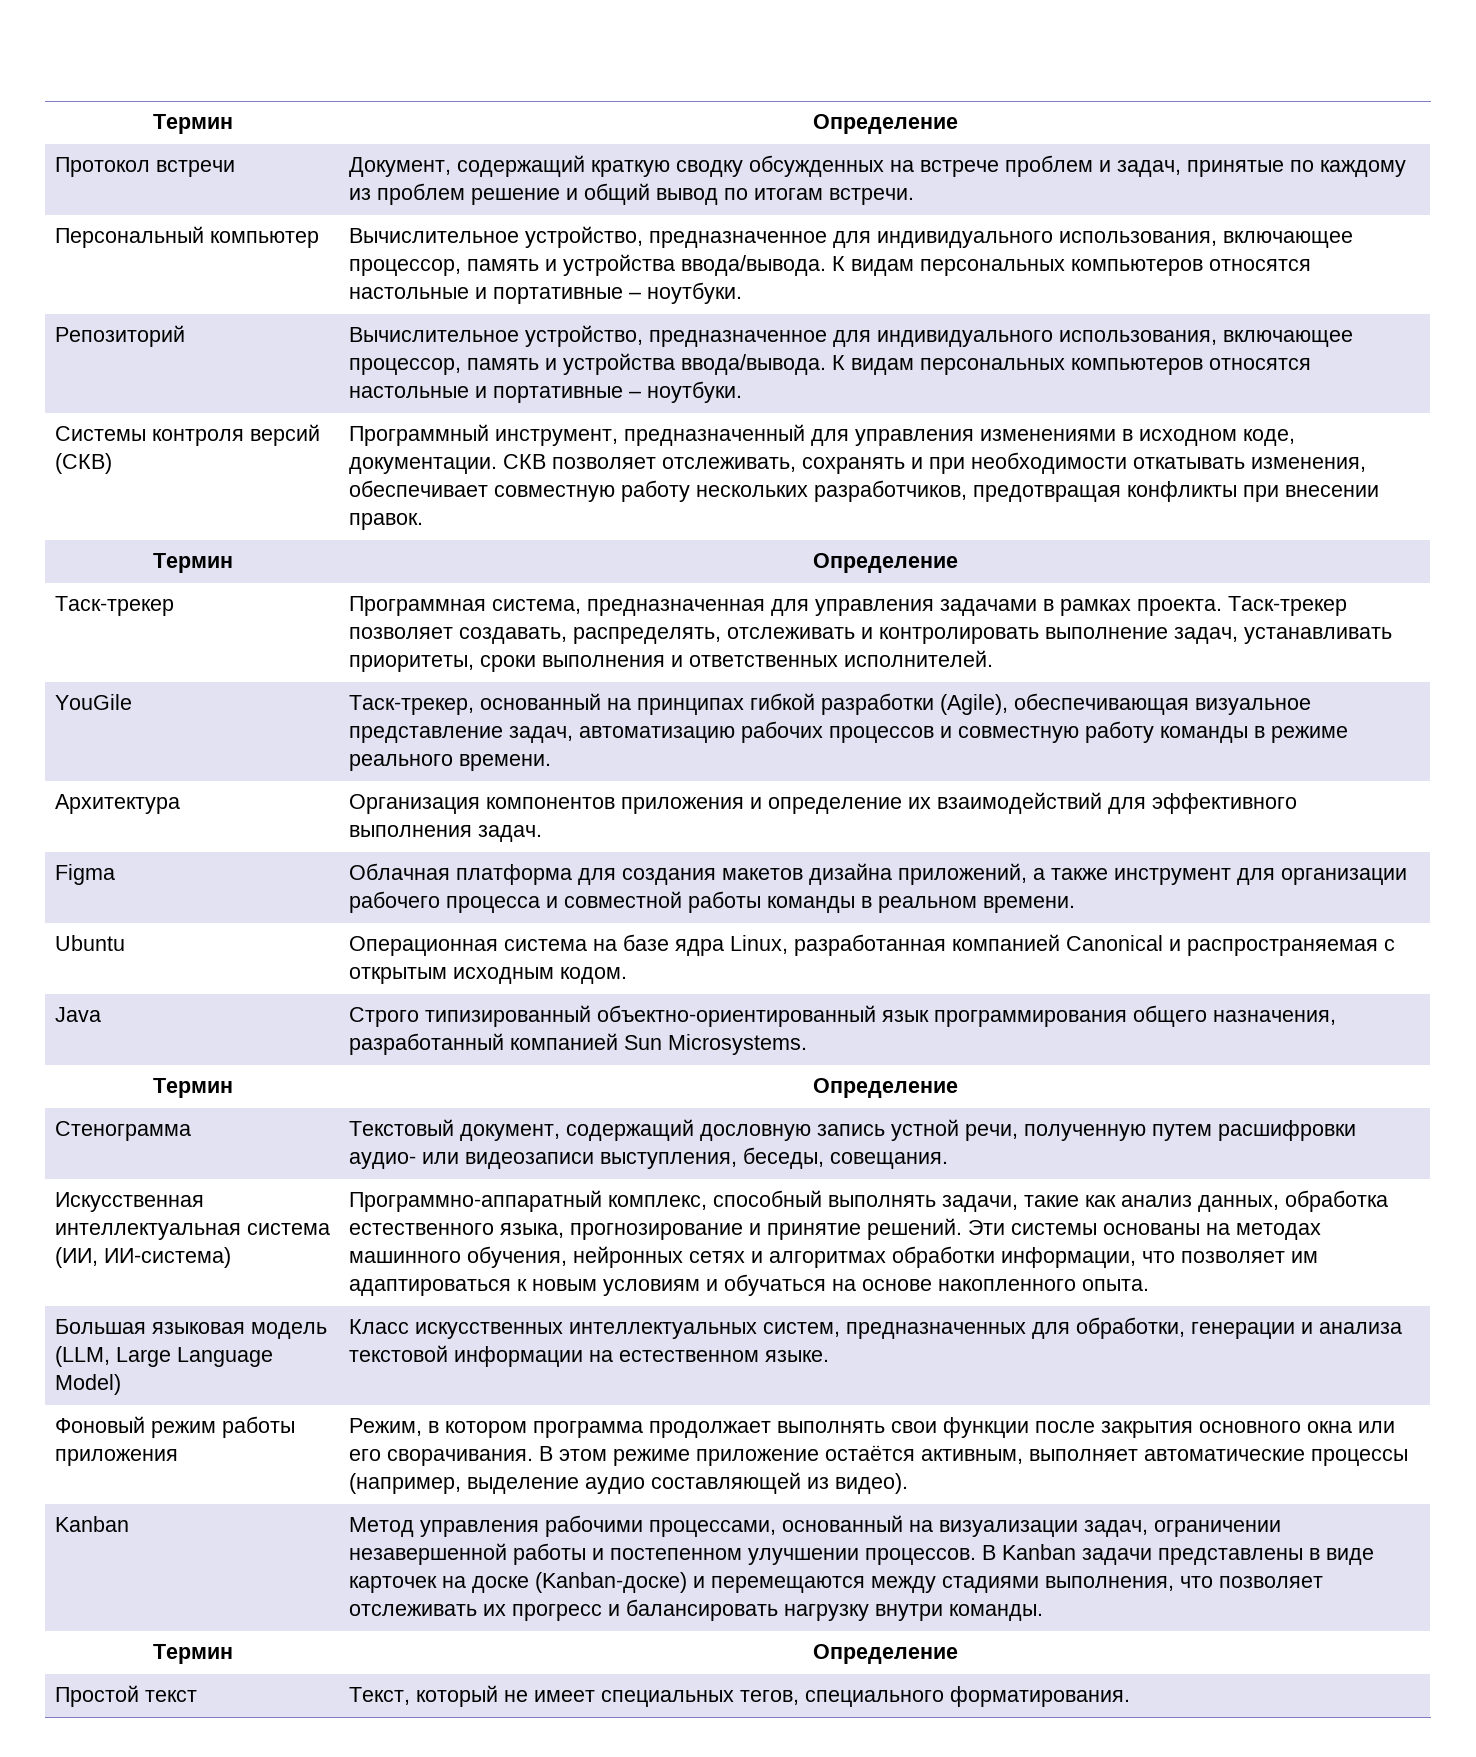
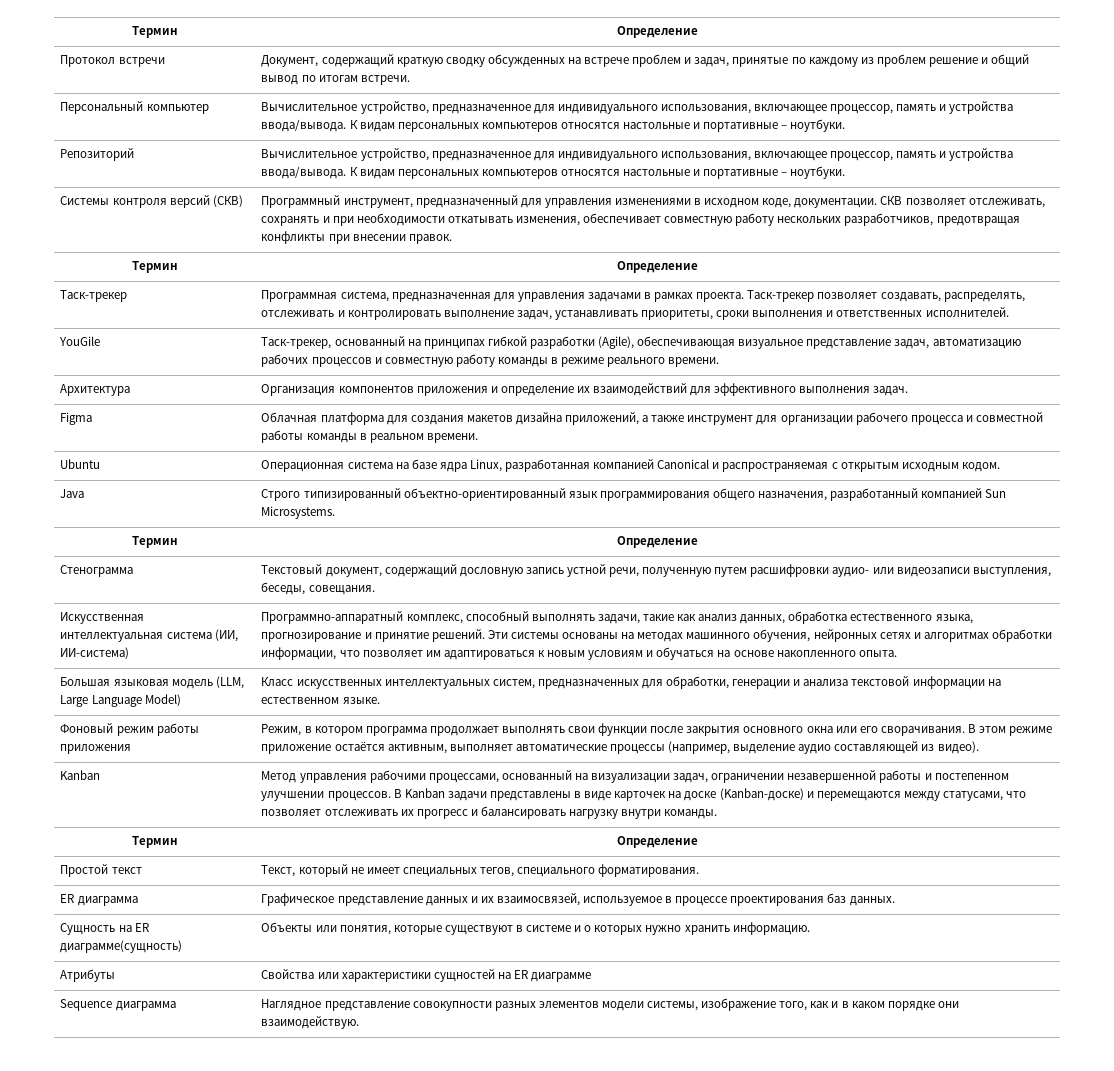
[941,1576,1174,1593] стадиями выполнения, -> [942,791,1003,801] статусами,
(1130, 1696) none -> [60,894,138,906] [261,893,895,906] [60,923,149,935] [60,940,183,953] [261,922,810,935] [60,969,116,982] [261,969,592,982] [60,999,176,1011] [261,998,959,1011] [261,1016,360,1029] // ER диаграмма | Графическое представление данных и их взаимосвязей, используемое в процессе проектирования баз данных. // Сущность на ER диаграмме(сущность) | Объекты или понятия, которые существуют в системе и о которых нужно хранить информацию. // Атрибуты | Свойства или характеристики сущностей на ER диаграмме // Sequence диаграмма | Наглядное представление совокупности разных элементов модели системы, изображение того, как и в каком порядке они взаимодействую.

